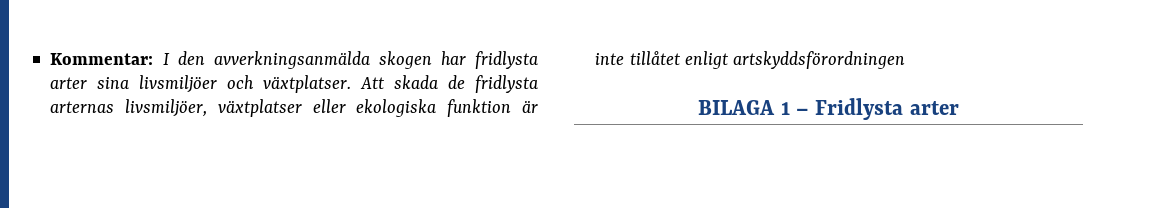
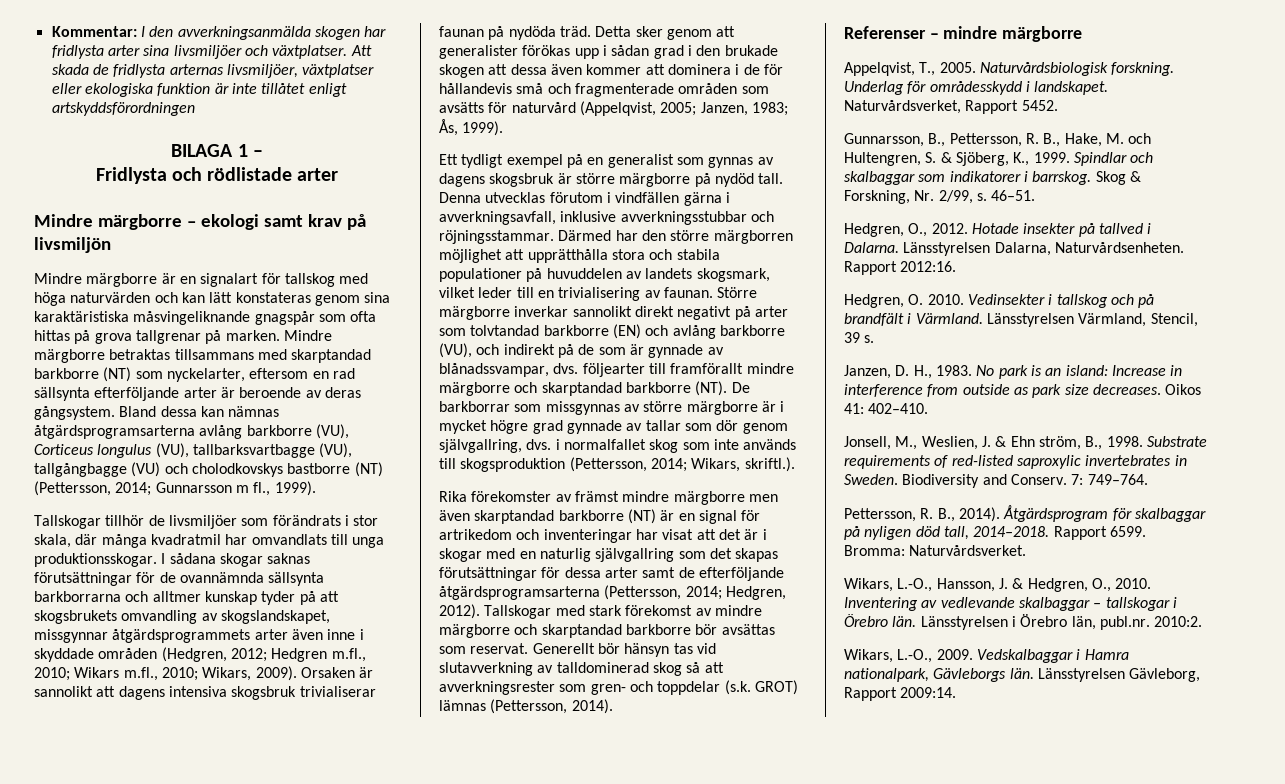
[815,98,959,120] Fridlysta arter -> [95,167,339,184] [34,214,366,230] [34,237,111,253] [34,273,369,287] [34,292,391,306] [34,311,377,325] [34,330,332,344] [34,349,372,363] [34,367,355,382] [34,387,361,401] [34,406,280,420] [34,424,349,439] [34,443,353,458] [34,462,383,477] [34,481,316,496] [34,515,379,529] [34,534,385,548] [34,553,311,567] [34,572,325,586] [34,591,339,605] [34,610,330,624] [34,629,364,643] [34,647,366,662] [34,666,374,681] [34,686,376,700] [439,26,736,40] [439,45,778,59] [439,64,783,78] [439,83,769,97] [439,101,788,116] [439,119,504,136] [439,154,774,168] [439,173,784,187] [439,192,730,206] [439,211,774,225] [439,230,793,244] [439,249,720,263] [439,268,770,282] [439,287,758,301] [439,306,788,320] [439,324,785,339] [439,343,724,358] [439,363,794,377] [439,381,750,396] [439,401,785,415] [439,420,788,434] [439,439,797,453] [439,457,795,472] [439,491,778,505] [439,509,761,524] [439,529,767,543] [439,548,779,562] [439,567,784,581] [439,585,786,600] [439,604,762,619] [439,624,775,638] [439,643,716,657] [439,662,724,676] [439,680,798,695] [439,699,613,714] [844,26,1083,42] [844,62,1175,76] [844,81,1109,95] [844,100,1058,114] [844,133,1152,147] [844,152,1154,166] [844,171,1141,185] [844,190,1036,204] [844,223,1152,237] [844,242,1184,256] [844,261,957,275] [844,294,1155,308] [844,313,1198,327] [844,332,875,343] [844,365,1183,379] [844,384,1202,398] [844,403,929,414] [844,436,1207,450] [844,455,1187,469] [844,474,1148,488] [844,505,1206,522] [844,526,1146,540] [844,545,1027,556] [844,578,1152,592] [844,597,1177,611] [844,614,1203,630] [844,649,1129,663] [844,668,1201,682] [844,687,957,701] // Fridlysta och rödlistade arter // Mindre märgborre – ekologi samt krav på livsmiljön // Mindre märgborre är en signalart för tallskog med höga naturvärden och kan lätt konstateras genom sina karaktäristiska måsvingeliknande gnagspår som ofta hittas på grova tallgrenar på marken. Mindre märgborre betraktas tillsammans med skarptandad barkborre (NT) som nyckelarter, eftersom en rad sällsynta efterföljande arter är beroende av deras gångsystem. Bland dessa kan nämnas åtgärdsprogramsarterna avlång barkborre (VU), Corticeus longulus (VU), tallbarksvartbagge (VU), tallgångbagge (VU) och cholodkovskys bastborre (NT) (Pettersson, 2014; Gunnarsson m fl., 1999). // Tallskogar tillhör de livsmiljöer som förändrats i stor skala, där många kvadratmil har omvandlats till unga produktionsskogar. I sådana skogar saknas förutsättningar för de ovannämnda sällsynta barkborrarna och alltmer kunskap tyder på att skogsbrukets omvandling av skogslandskapet, missgynnar åtgärdsprogrammets arter även inne i skyddade områden (Hedgren, 2012; Hedgren m.fl., 2010; Wikars m.fl., 2010; Wikars, 2009). Orsaken är sannolikt att dagens intensiva skogsbruk trivialiserar faunan på nydöda träd. Detta sker genom att generalister förökas upp i sådan grad i den brukade skogen att dessa även kommer att dominera i de för hållandevis små och fragmenterade områden som avsätts för naturvård (Appelqvist, 2005; Janzen, 1983; Ås, 1999). // Ett tydligt exempel på en generalist som gynnas av dagens skogsbruk är större märgborre på nydöd tall. Denna utvecklas förutom i vindfällen gärna i avverkningsavfall, inklusive avverkningsstubbar och röjningsstammar. Därmed har den större märgborren möjlighet att upprätthålla stora och stabila populationer på huvuddelen av landets skogsmark, vilket leder till en trivialisering av faunan. Större märgborre inverkar sannolikt direkt negativt på arter som tolvtandad barkborre (EN) och avlång barkborre (VU), och indirekt på de som är gynnade av blånadssvampar, dvs. följearter till framförallt mindre märgborre och skarptandad barkborre (NT). De barkborrar som missgynnas av större märgborre är i mycket högre grad gynnade av tallar som dör genom självgallring, dvs. i normalfallet skog som inte används till skogsproduktion (Pettersson, 2014; Wikars, skriftl.). // Rika förekomster av främst mindre märgborre men även skarptandad barkborre (NT) är en signal för artrikedom och inventeringar har visat att det är i skogar med en naturlig självgallring som det skapas förutsättningar för dessa arter samt de efterföljande åtgärdsprogramsarterna (Pettersson, 2014; Hedgren, 2012). Tallskogar med stark förekomst av mindre märgborre och skarptandad barkborre bör avsättas som reservat. Generellt bör hänsyn tas vid slutavverkning av talldominerad skog så att avverkningsrester som gren- och toppdelar (s.k. GROT) lämnas (Pettersson, 2014). // Referenser – mindre märgborre // Appelqvist, T., 2005. Naturvårdsbiologisk forskning. Underlag för områdesskydd i landskapet. Naturvårdsverket, Rapport 5452. // Gunnarsson, B., Pettersson, R. B., Hake, M. och Hultengren, S. & Sjöberg, K., 1999. Spindlar och skalbaggar som indikatorer i barrskog. Skog & Forskning, Nr. 2/99, s. 46–51. // Hedgren, O., 2012. Hotade insekter på tallved i Dalarna. Länsstyrelsen Dalarna, Naturvårdsenheten. Rapport 2012:16. // Hedgren, O. 2010. Vedinsekter i tallskog och på brandfält i Värmland. Länsstyrelsen Värmland, Stencil, 39 s. // Janzen, D. H., 1983. No park is an island: Increase in interference from outside as park size decreases. Oikos 41: 402–410. // Jonsell, M., Weslien, J. & Ehn ström, B., 1998. Substrate requirements of red-listed saproxylic invertebrates in Sweden. Biodiversity and Conserv. 7: 749–764. // Pettersson, R. B., 2014). Åtgärdsprogram för skalbaggar på nyligen död tall, 2014–2018. Rapport 6599. Bromma: Naturvårdsverket. // Wikars, L.-O., Hansson, J. & Hedgren, O., 2010. Inventering av vedlevande skalbaggar – tallskogar i Örebro län. Länsstyrelsen i Örebro län, publ.nr. 2010:2. // Wikars, L.-O., 2009. Vedskalbaggar i Hamra nationalpark, Gävleborgs län. Länsstyrelsen Gävleborg, Rapport 2009:14.

